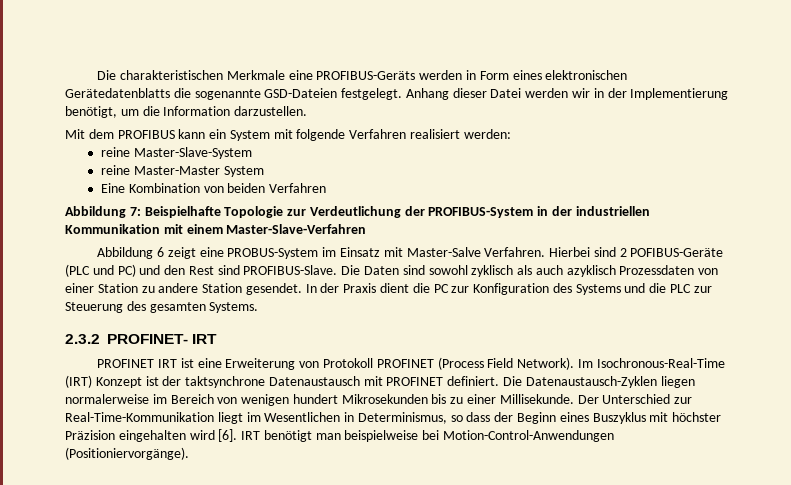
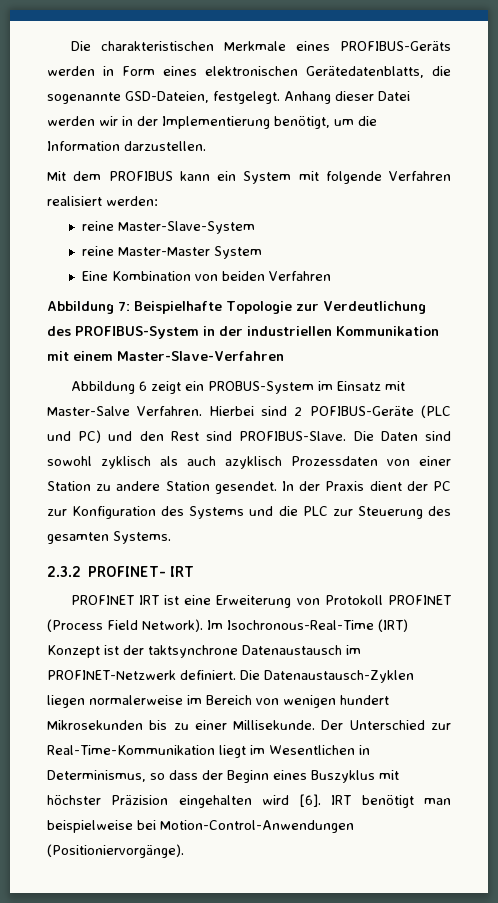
[288,70,313,80] eine -> [295,41,330,51] eines
[65,88,170,98] Gerätedatenblatts -> [306,66,424,78] Gerätedatenblatts,
[264,88,338,98] GSD-Dateien -> [125,91,209,103] GSD-Dateien,
[404,206,425,216] der -> [47,326,71,336] des
[199,247,224,257] eine -> [184,381,204,391] ein
[412,283,430,293] die -> [406,481,428,491] der
[363,376,444,386] mit PROFINET -> [346,645,361,655] [47,670,176,680] im PROFINET-Netzwerk

